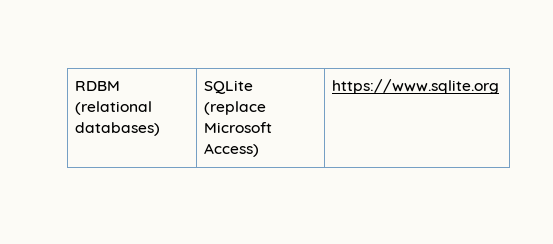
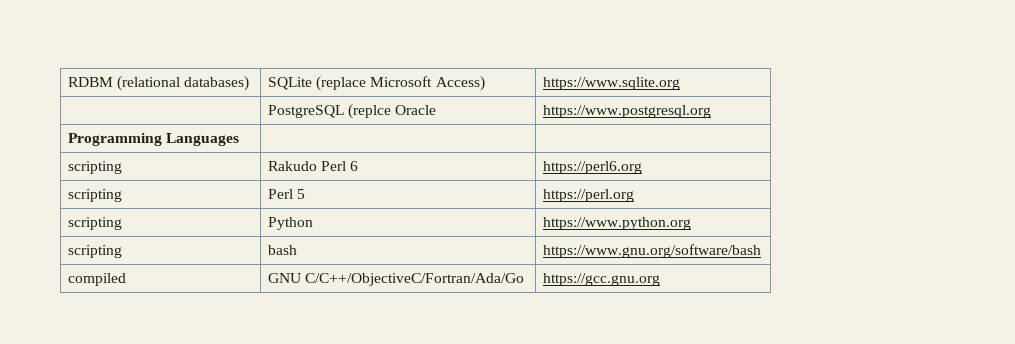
(500, 86) none -> [268,104,437,119] [543,105,712,118] [68,133,240,146] [68,161,123,174] [268,161,359,171] [543,161,643,174] [68,189,123,202] [268,189,306,199] [543,189,635,202] [68,217,123,230] [268,217,314,230] [543,217,692,230] [68,245,123,258] [268,245,298,255] [543,244,762,258] [68,273,127,286] [268,273,525,286] [543,273,661,286] // | PostgreSQL (replce Oracle | https://www.postgresql.org // Programming Languages | | // scripting | Rakudo Perl 6 | https://perl6.org // scripting | Perl 5 | https://perl.org // scripting | Python | https://www.python.org // scripting | bash | https://www.gnu.org/software/bash // compiled | GNU C/C++/ObjectiveC/Fortran/Ada/Go | https://gcc.gnu.org

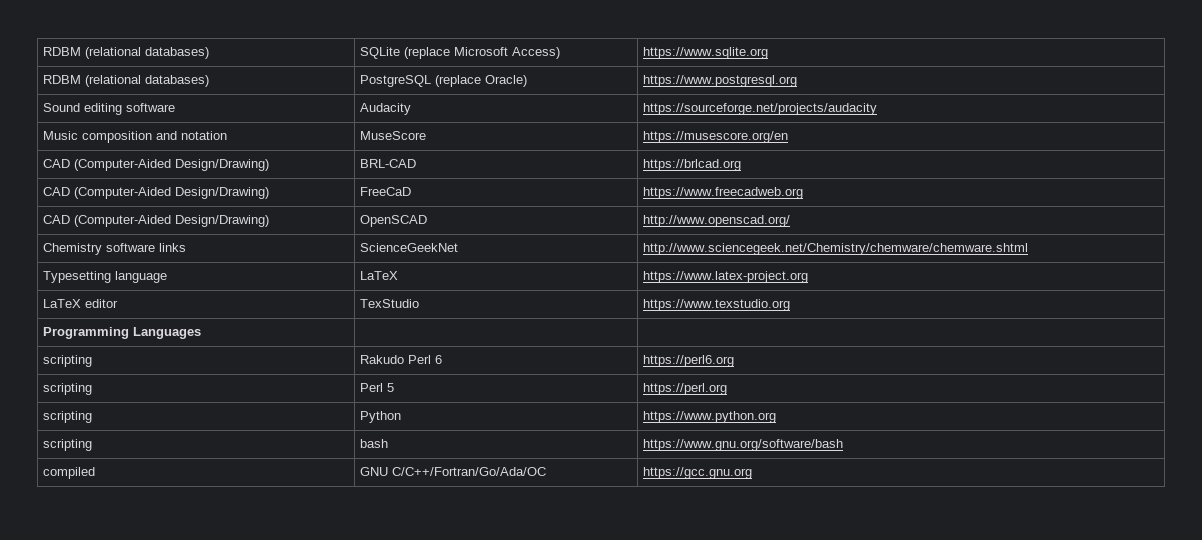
(681, 83) none -> [42,75,209,87] RDBM (relational databases)
[348,104,437,119] (replce Oracle -> [434,75,527,87] (replace Oracle)
(712, 111) none -> [42,103,175,115] [359,103,411,115] [642,103,877,115] [42,131,227,143] [359,131,426,140] [642,131,788,143] [42,159,269,171] [359,159,416,168] [642,159,741,171] [42,187,269,199] [359,187,411,196] [642,187,803,199] [42,215,269,227] [359,215,427,227] [642,215,790,227] [42,243,186,255] [359,243,458,252] [642,243,1028,255] [42,271,167,283] [359,271,398,280] [642,271,808,283] [42,299,118,308] [359,299,419,308] [642,299,790,311] // Sound editing software | Audacity | https://sourceforge.net/projects/audacity // Music composition and notation | MuseScore | https://musescore.org/en // CAD (Computer-Aided Design/Drawing) | BRL-CAD | https://brlcad.org // CAD (Computer-Aided Design/Drawing) | FreeCaD | https://www.freecadweb.org // CAD (Computer-Aided Design/Drawing) | OpenSCAD | http://www.openscad.org/ // Chemistry software links | ScienceGeekNet | http://www.sciencegeek.net/Chemistry/chemware/chemware.shtml // Typesetting language | LaTeX | https://www.latex-project.org // LaTeX editor | TexStudio | https://www.texstudio.org
[305,273,525,286] C/C++/ObjectiveC/Fortran/Ada/Go -> [391,467,546,476] C/C++/Fortran/Go/Ada/OC

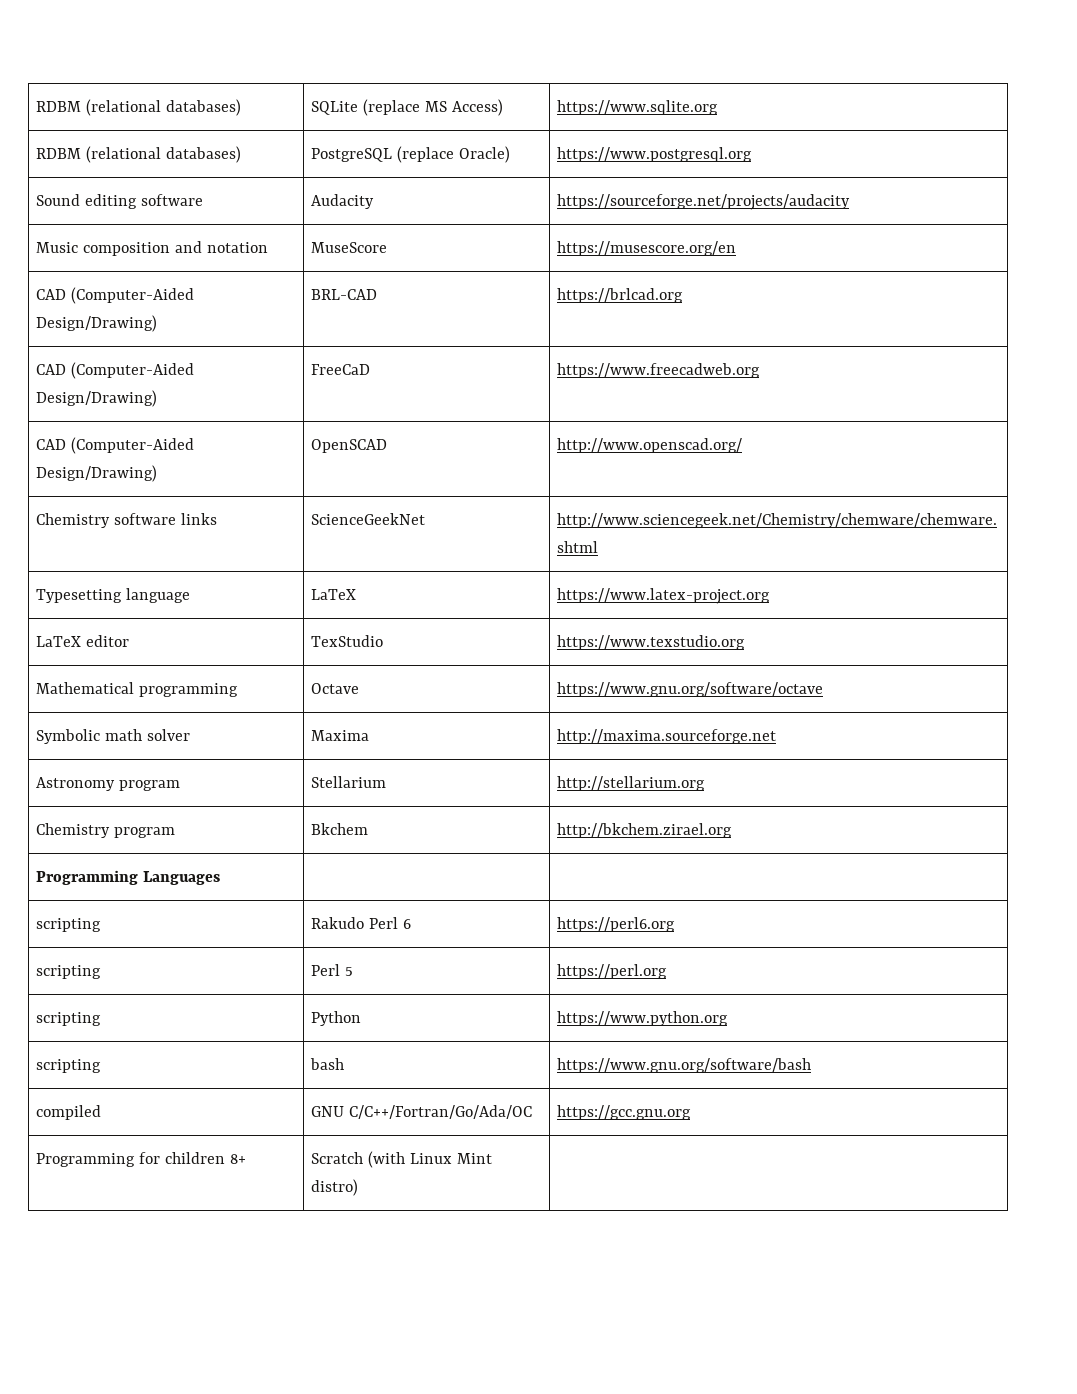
[453,47,508,56] Microsoft -> [424,101,447,112] MS
(790, 305) none -> [36,682,239,697] [311,683,360,694] [557,682,824,697] [36,729,190,744] [311,730,370,741] [557,729,777,744] [36,777,181,791] [311,776,387,788] [557,776,706,791] [36,823,176,838] [311,823,369,835] [557,823,733,838] // Mathematical programming | Octave | https://www.gnu.org/software/octave // Symbolic math solver | Maxima | http://maxima.sourceforge.net // Astronomy program | Stellarium | http://stellarium.org // Chemistry program | Bkchem | http://bkchem.zirael.org
(752, 473) none -> [36,1152,246,1167] [311,1151,492,1168] [311,1179,359,1196] // Programming for children 8+ | Scratch (with Linux Mint distro) |

